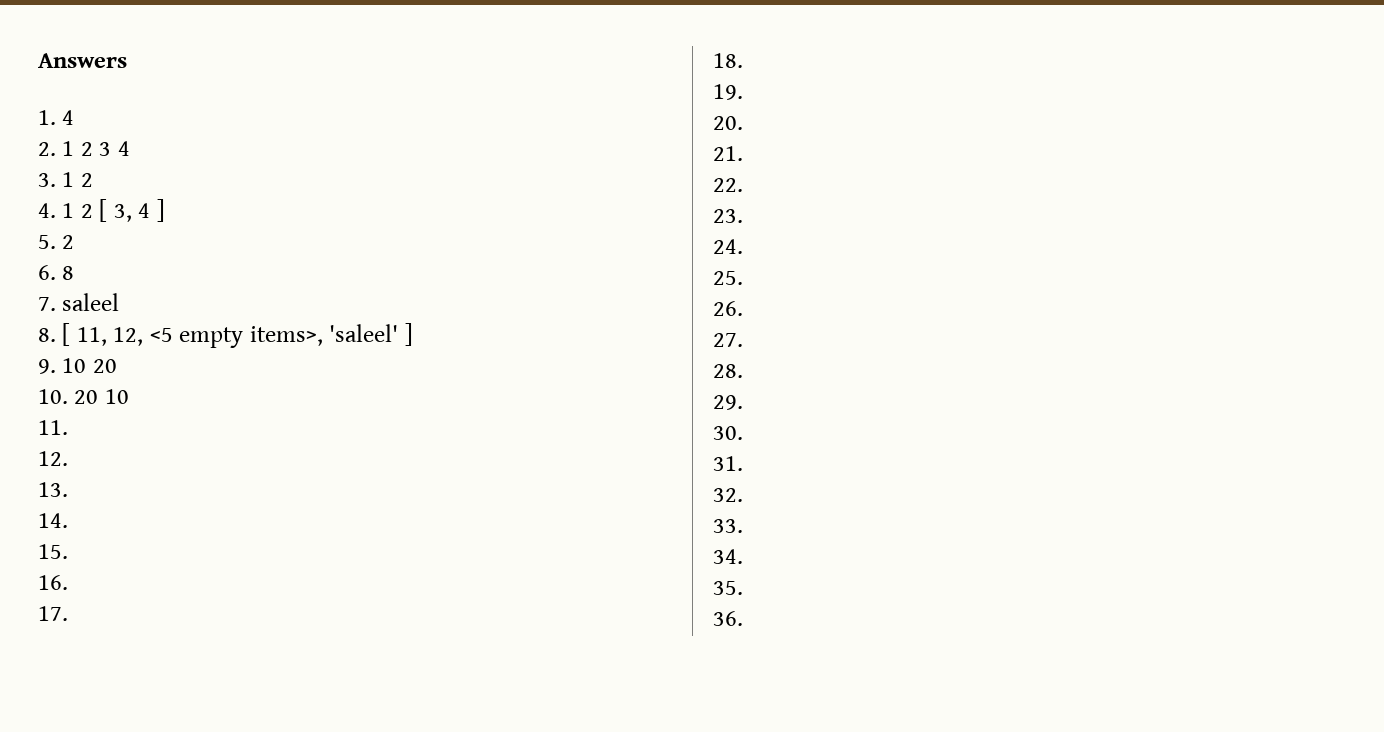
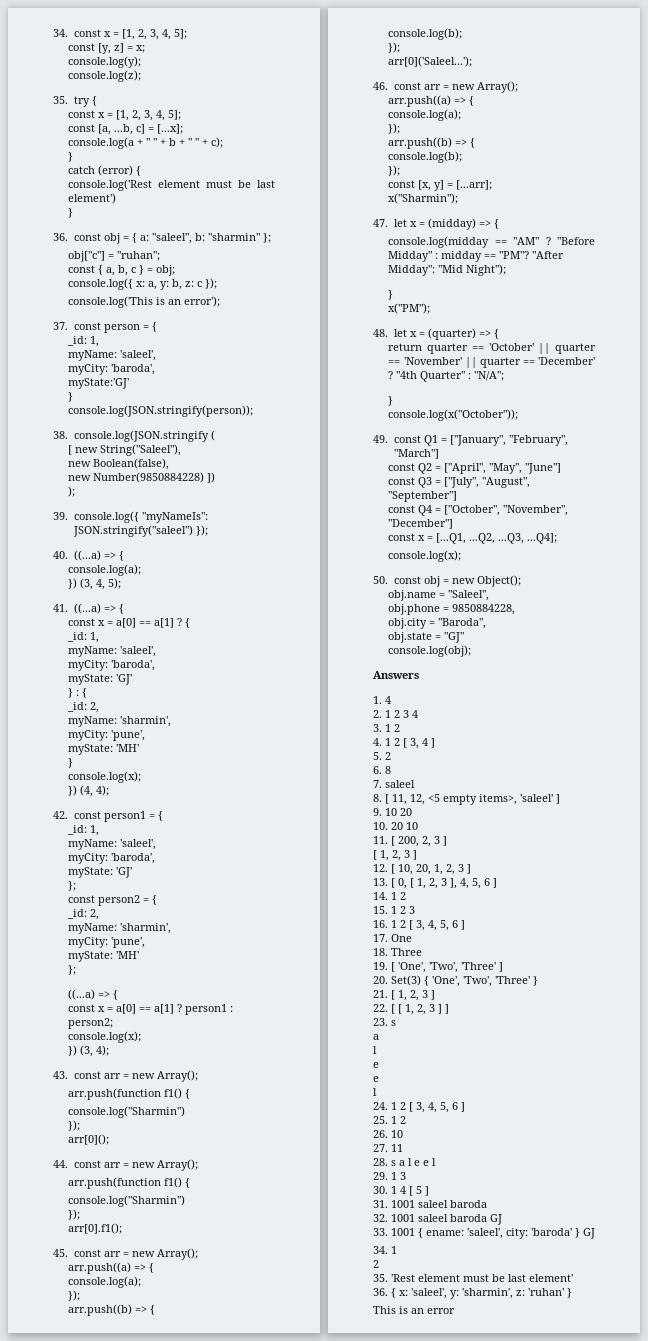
(38, 60) none -> [53,29,187,40] [68,43,146,54] [68,56,142,68] [68,70,142,82] [53,96,97,107] [68,110,182,121] [68,124,184,135] [68,137,224,149] [68,152,74,162] [68,165,142,176] [68,179,275,191] [68,193,117,204] [68,208,74,218] [53,233,271,244] [68,251,161,262] [68,265,176,276] [68,278,218,290] [68,296,221,308] [53,322,157,333] [67,336,100,347] [68,350,157,361] [68,364,156,375] [68,378,130,389] [68,392,74,402] [68,405,254,417] [53,430,215,442] [68,444,182,456] [68,458,170,470] [68,472,216,483] [68,486,76,497] [53,511,208,523] [72,525,208,537] [53,550,124,561] [68,564,142,576] [68,578,122,590] [53,603,124,614] [68,618,191,628] [67,632,100,643] [68,646,157,657] [68,660,156,671] [68,674,133,685] [68,688,88,698] [67,702,100,713] [68,716,172,727] [68,730,146,741] [68,744,140,755] [68,758,74,768] [68,771,142,783] [68,785,110,797] [53,811,163,822] [67,825,100,836] [68,839,157,850] [68,853,156,864] [68,867,133,878] [68,881,77,891] [68,895,158,906] [67,909,100,920] [68,923,172,934] [68,937,146,948] [68,951,140,962] [68,965,77,975] [68,989,119,1000] [68,1004,234,1015] [68,1018,114,1029] [68,1031,142,1043] [68,1045,110,1057] [53,1070,198,1082] [68,1088,191,1100] [68,1106,186,1118] [68,1120,81,1131] [68,1134,110,1145] [53,1159,198,1171] [68,1177,191,1189] [68,1195,186,1207] [68,1209,81,1220] [68,1223,123,1234] [53,1248,198,1260] [68,1262,155,1274] [68,1276,142,1288] [68,1290,81,1301] [68,1304,156,1316] [388,28,463,40] [388,42,401,53] [388,56,473,67] [373,81,518,93] [388,95,475,107] [388,109,462,121] [388,123,401,134] [388,137,476,149] [388,151,463,163] [388,165,401,176] [388,180,493,191] [388,193,459,204] [373,218,499,230] [388,236,595,248] [388,251,565,262] [388,264,507,276] [388,290,394,300] [388,303,431,314] [373,328,499,340] [388,343,596,354] [388,357,595,368] [388,371,505,382] [388,396,394,406] [388,409,519,421] [373,435,568,446] [393,449,439,459] [388,463,562,474] [388,477,531,488] [388,491,458,502] [388,505,569,516] [388,519,454,529] [388,533,558,544] [388,550,462,562] [373,575,521,587] [388,590,490,601] [388,604,516,615] [388,618,487,629] [388,632,465,643] [388,645,472,657] 34. const x = [1, 2, 3, 4, 5]; // const [y, z] = x; // console.log(y); // console.log(z); // 35. try { // const x = [1, 2, 3, 4, 5]; // const [a, ...b, c] = [...x]; // console.log(a + " " + b + " " + c); // } // catch (error) { // console.log('Rest element must be last element') // } // 36. const obj = { a: "saleel", b: "sharmin" }; // obj["c"] = "ruhan"; // const { a, b, c } = obj; // console.log({ x: a, y: b, z: c }); // console.log('This is an error'); // 37. const person = { // _id: 1, // myName: 'saleel', // myCity: 'baroda', // myState:'GJ' // } // console.log(JSON.stringify(person)); // 38. console.log(JSON.stringify ( // [ new String("Saleel"), // new Boolean(false), // new Number(9850884228) ]) // ); // 39. console.log({ "myNameIs": JSON.stringify("saleel") }); // 40. ((...a) => { // console.log(a); // }) (3, 4, 5); // 41. ((...a) => { // const x = a[0] == a[1] ? { // _id: 1, // myName: 'saleel', // myCity: 'baroda', // myState: 'GJ' // } : { // _id: 2, // myName: 'sharmin', // myCity: 'pune', // myState: 'MH' // } // console.log(x); // }) (4, 4); // 42. const person1 = { // _id: 1, // myName: 'saleel', // myCity: 'baroda', // myState: 'GJ' // }; // const person2 = { // _id: 2, // myName: 'sharmin', // myCity: 'pune', // myState: 'MH' // }; // ((...a) => { // const x = a[0] == a[1] ? person1 : person2; // console.log(x); // }) (3, 4); // 43. const arr = new Array(); // arr.push(function f1() { // console.log("Sharmin") // }); // arr[0](); // 44. const arr = new Array(); // arr.push(function f1() { // console.log("Sharmin") // }); // arr[0].f1(); // 45. const arr = new Array(); // arr.push((a) => { // console.log(a); // }); // arr.push((b) => { // console.log(b); // }); // arr[0]('Saleel...'); // 46. const arr = new Array(); // arr.push((a) => { // console.log(a); // }); // arr.push((b) => { // console.log(b); // }); // const [x, y] = [...arr]; // x("Sharmin"); // 47. let x = (midday) => { // console.log(midday == "AM" ? "Before Midday" : midday == "PM"? "After Midday": "Mid Night"); // } // x("PM"); // 48. let x = (quarter) => { // return quarter == 'October' || quarter == 'November' || quarter == 'December' ? "4th Quarter" : "N/A"; // } // console.log(x("October")); // 49. const Q1 = ["January", "February", "March"] // const Q2 = ["April", "May", "June"] // const Q3 = ["July", "August", "September"] // const Q4 = ["October", "November", "December"] // const x = [...Q1, ...Q2, ...Q3, ...Q4]; // console.log(x); // 50. const obj = new Object(); // obj.name = "Saleel", // obj.phone = 9850884228, // obj.city = "Baroda", // obj.state = "GJ" // console.log(obj); //
[38,451,68,466] [38,482,68,497] // 12. // 13. -> [391,836,447,847] [373,850,417,861] [373,864,471,875] [373,878,497,889] [ 200, 2, 3 ] // [ 1, 2, 3 ] // 12. [ 10, 20, 1, 2, 3 ] // 13. [ 0, [ 1, 2, 3 ], 4, 5, 6 ]
(68, 520) none -> [391,892,406,900] 1 2
[38,575,68,590] // 16. -> [391,906,415,914] [373,920,465,931] 1 2 3 // 16. 1 2 [ 3, 4, 5, 6 ]
(68, 613) none -> [391,934,412,942] One
(743, 60) none -> [391,948,422,956] Three
[713,116,743,130] [713,146,743,161] [713,178,743,192] [713,209,743,223] [713,239,743,254] // 20. // 21. // 22. // 23. // 24. -> [391,962,503,973] [373,975,538,987] [373,990,435,1001] [373,1004,449,1015] [373,1018,396,1026] [373,1034,379,1040] [373,1046,377,1054] [373,1062,379,1068] [373,1076,379,1082] [373,1088,377,1096] [373,1102,465,1113] [ 'One', 'Two', 'Three' ] // 20. Set(3) { 'One', 'Two', 'Three' } // 21. [ 1, 2, 3 ] // 22. [ [ 1, 2, 3 ] ] // 23. s // a // l // e // e // l // 24. 1 2 [ 3, 4, 5, 6 ]
(743, 278) none -> [391,1116,406,1124] 1 2
(743, 308) none -> [391,1130,403,1138] 10
(743, 340) none -> [391,1144,403,1152] 11
(743, 371) none -> [391,1158,436,1166] s a l e e l
(743, 402) none -> [391,1172,406,1180] 1 3
[713,456,743,471] [713,488,743,502] [713,519,743,533] [713,549,743,564] [713,581,743,595] [713,611,743,626] // 31. // 32. // 33. // 34. // 35. // 36. -> [391,1186,429,1196] [373,1200,487,1208] [373,1214,502,1225] [373,1228,595,1239] [373,1246,397,1254] [373,1260,379,1268] [373,1274,573,1282] [373,1288,572,1299] [373,1306,455,1314] 1 4 [ 5 ] // 31. 1001 saleel baroda // 32. 1001 saleel baroda GJ // 33. 1001 { ename: 'saleel', city: 'baroda' } GJ // 34. 1 // 2 // 35. 'Rest element must be last element' // 36. { x: 'saleel', y: 'sharmin', z: 'ruhan' } // This is an error

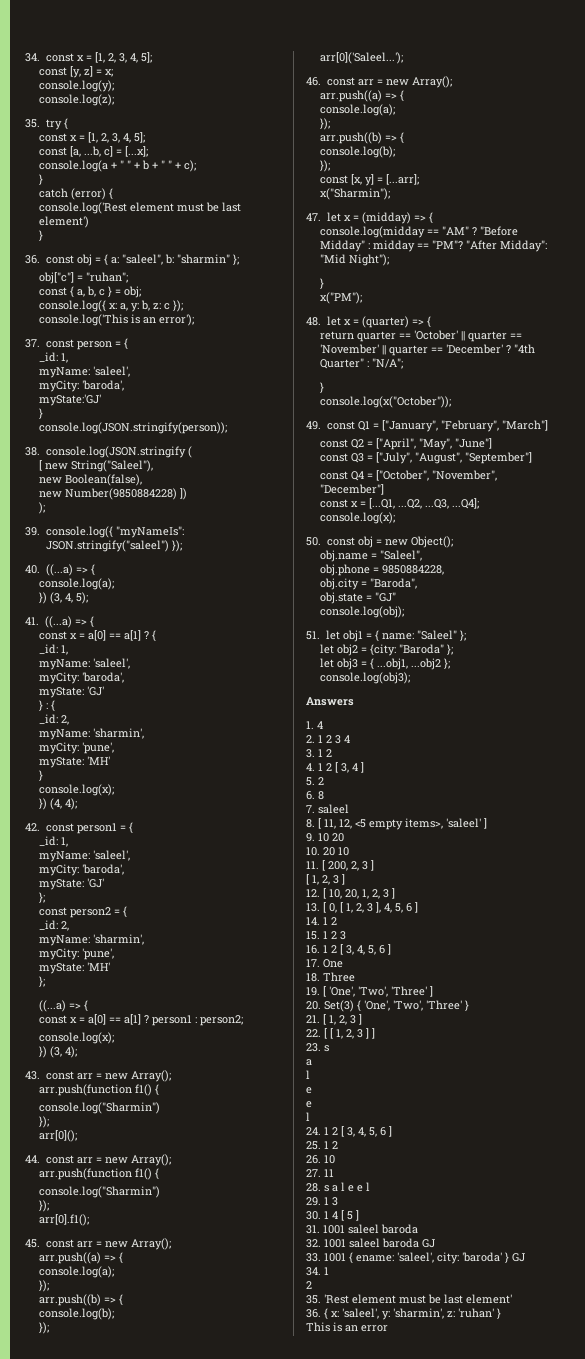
(472, 651) none -> [306,630,466,642] [319,644,453,656] [319,658,450,670] [319,672,410,684] // 51. let obj1 = { name: "Saleel" }; // let obj2 = {city: "Baroda" }; // let obj3 = { ...obj1, ...obj2 }; // console.log(obj3);

